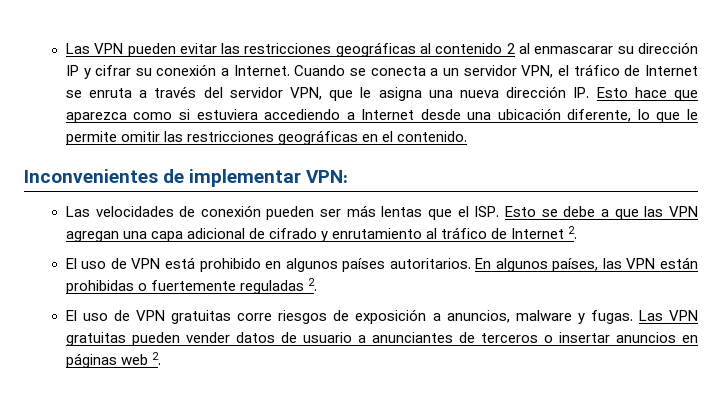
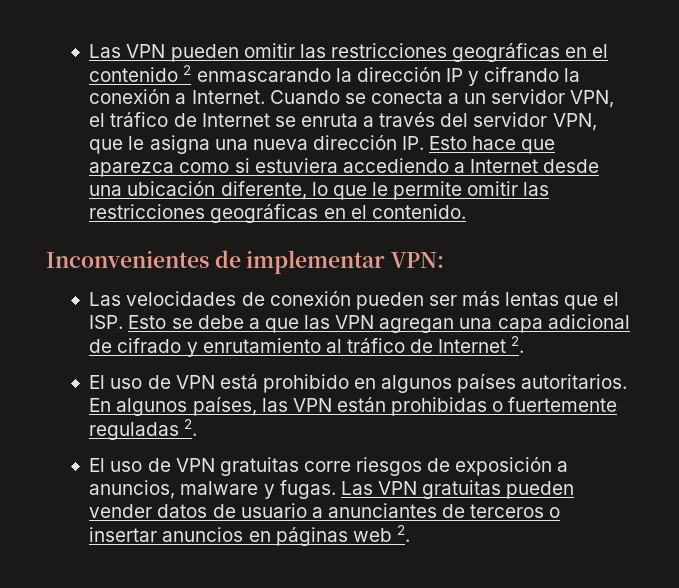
[179,42,634,57] evitar las restricciones geográficas al contenido 2 al enmascarar su -> [243,43,609,62] [89,65,352,82] omitir las restricciones geográficas en el contenido 2 enmascarando la
[95,65,152,76] cifrar su -> [484,67,581,82] cifrando la

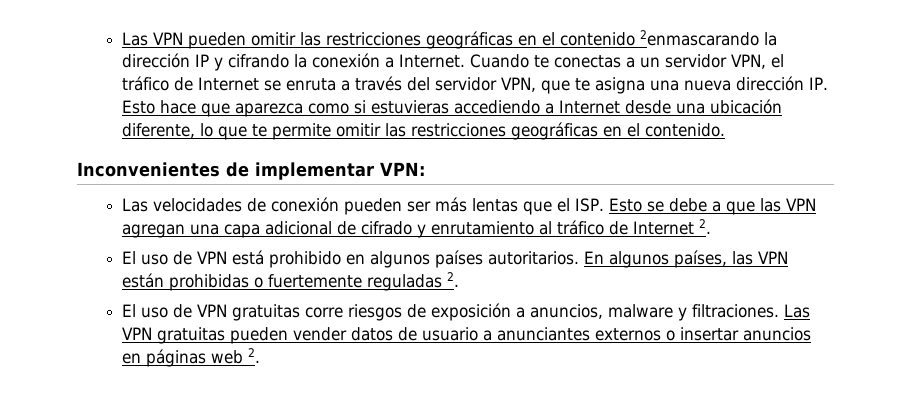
[183,65,331,82] 2 enmascarando -> [639,30,759,46] 2enmascarando
[344,90,443,104] se conecta -> [533,55,621,68] te conectas
[128,136,145,150] le -> [574,78,590,91] te
[254,158,338,173] estuviera -> [370,100,449,114] estuvieras
[371,182,388,196] le -> [251,124,267,137] te
[279,480,336,499] fugas. -> [691,304,779,318] filtraciones.
[442,504,545,518] de terceros -> [594,328,661,341] externos

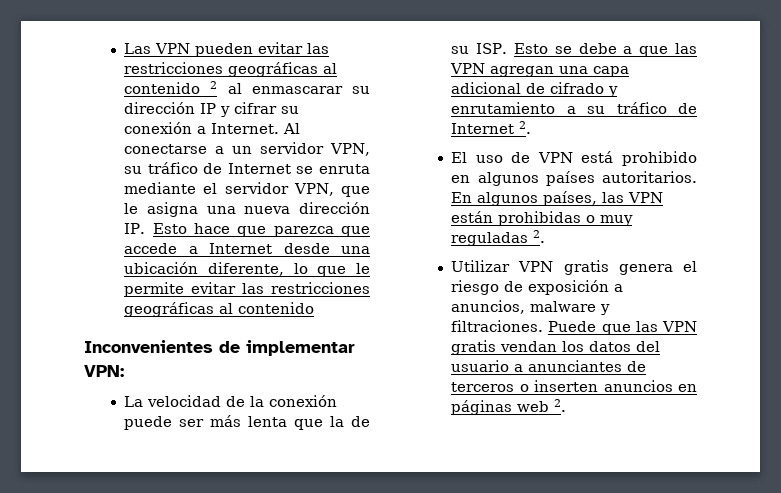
[250,30,777,49] omitir las restricciones geográficas en el contenido 2enmascarando la -> [258,42,330,54] [124,62,338,77] [124,81,370,94] evitar las restricciones geográficas al contenido 2 al enmascarar su
[227,54,307,68] cifrando la -> [234,102,300,114] cifrar su
[469,54,621,68] Cuando te conectas -> [283,123,301,134] [124,144,208,154] Al conectarse
[770,54,784,68] el -> [124,166,143,174] su
[340,76,430,91] a través del -> [124,182,218,194] mediante el
[574,78,590,91] te -> [124,203,139,214] le
[234,100,540,117] aparezca como si estuvieras accediendo -> [273,226,370,237] [124,243,178,254] parezca que accede
[251,122,725,140] [77,162,425,180] [121,197,570,215] te permite omitir las restricciones geográficas en el contenido. // Inconvenientes de implementar VPN: // Las velocidades de conexión pueden ser más lentas que el -> [356,263,370,274] [124,282,370,297] [124,302,315,317] [84,340,355,356] [84,365,124,377] [124,395,338,407] [124,415,370,430] [451,46,470,54] le permite evitar las restricciones geográficas al contenido // Inconvenientes de implementar VPN: // La velocidad de la conexión puede ser más lenta que la de su
[538,221,552,235] al -> [566,106,606,114] a su
[267,274,362,288] fuertemente -> [600,215,634,226] muy
[121,304,402,321] El uso de VPN gratuitas corre riesgos -> [451,260,697,275] [451,280,500,295] Utilizar VPN gratis genera el riesgo
[783,304,810,318] [121,327,739,344] Las VPN gratuitas pueden vender datos de usuario a anunciantes externos o insertar -> [548,321,697,335] [451,340,661,355] [451,360,647,372] [451,380,599,392] Puede que las VPN gratis vendan los datos del usuario a anunciantes de terceros o inserten

